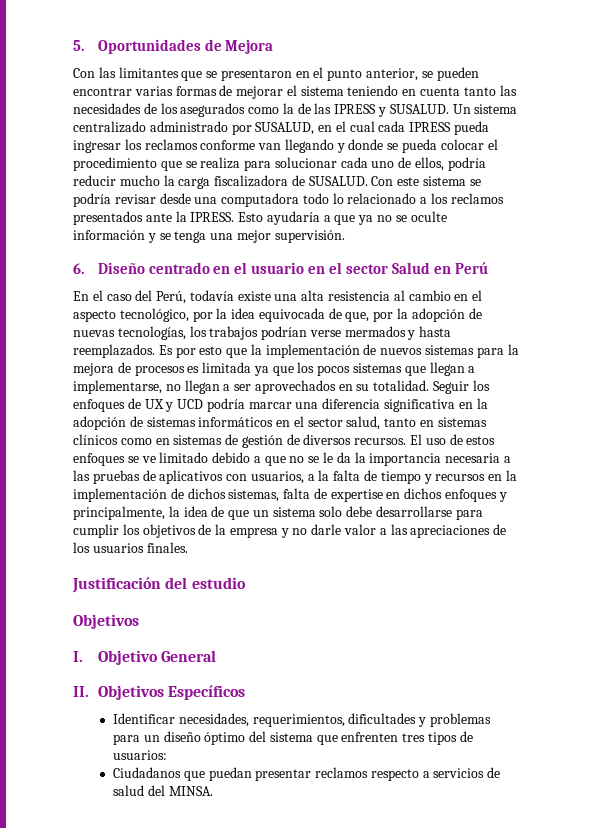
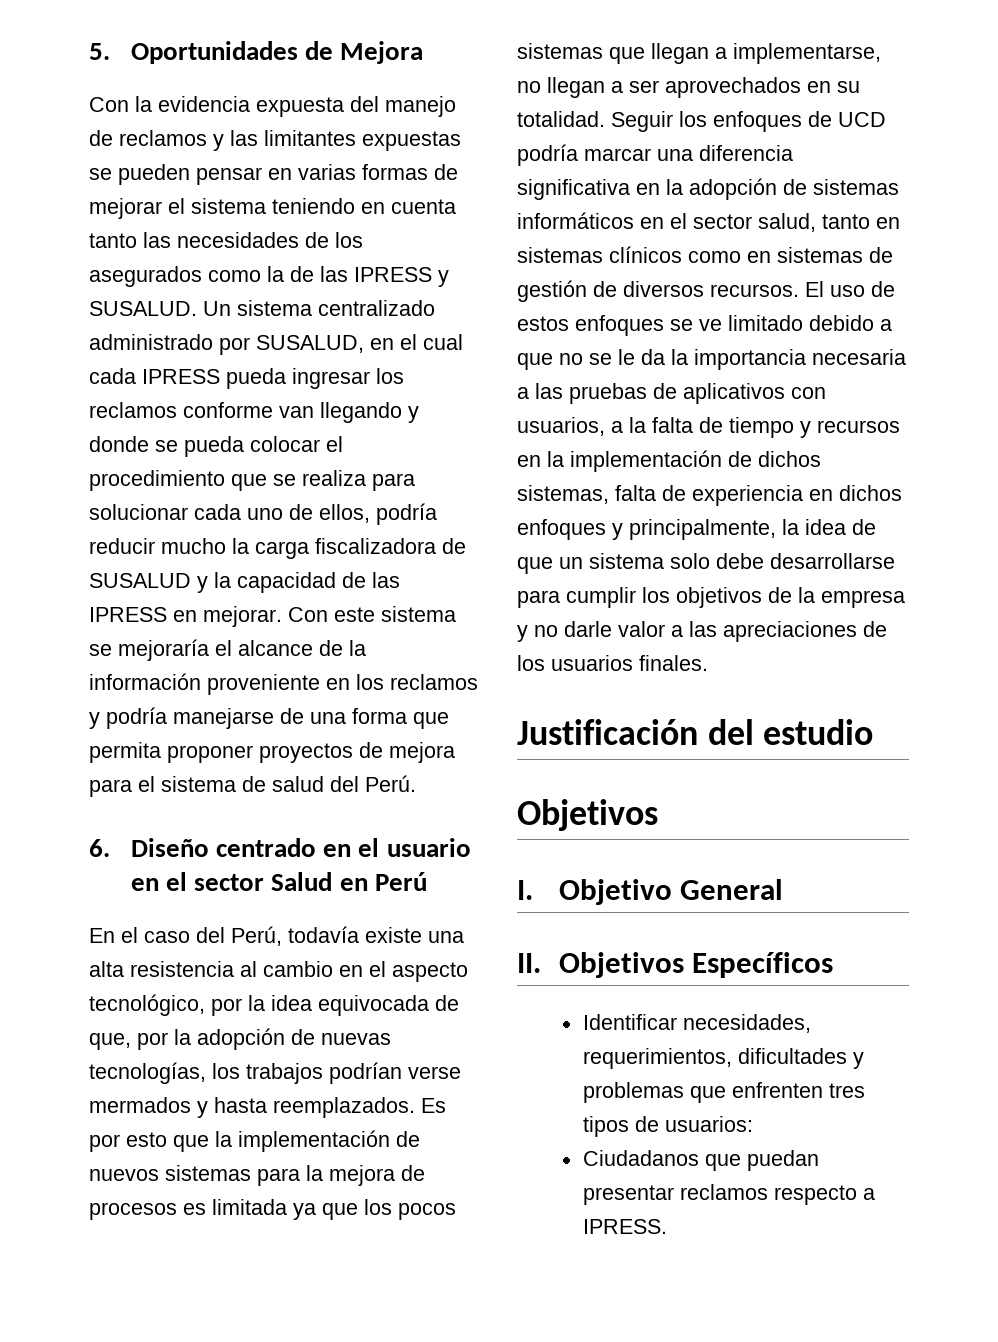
[98,67,479,81] [73,87,132,96] las limitantes que se presentaron en el punto anterior, se pueden encontrar -> [135,96,456,117] [89,130,461,151] [89,164,292,185] la evidencia expuesta del manejo de reclamos y las limitantes expuestas se pueden pensar en
[308,176,481,186] [73,193,504,207] [73,211,447,225] [73,230,345,243] SUSALUD. Con este sistema se podría revisar desde una computadora todo lo relacionado a los reclamos presentados ante la IPRESS. Esto ayudaría a que ya no se oculte información y se tenga una mejor supervisión. -> [89,572,400,593] [89,606,456,627] [89,639,366,661] [89,673,478,695] [89,707,449,729] [89,742,455,763] [89,775,416,797] SUSALUD y la capacidad de las IPRESS en mejorar. Con este sistema se mejoraría el alcance de la información proveniente en los reclamos y podría manejarse de una forma que permita proponer proyectos de mejora para el sistema de salud del Perú.
[144,399,174,412] UX y -> (832, 119) none
[330,489,383,502] expertise -> [692,485,803,506] experiencia
[112,731,313,745] para un diseño óptimo del sistema -> (684, 1092) none
[433,767,501,778] [112,785,213,796] servicios de salud del MINSA. -> [582,1219,667,1234] IPRESS.

